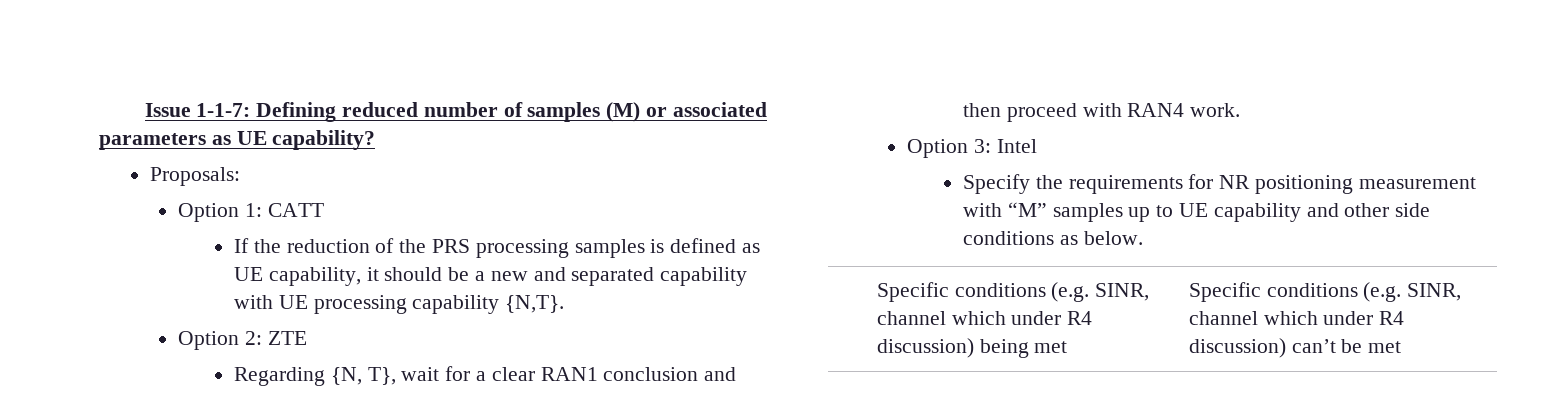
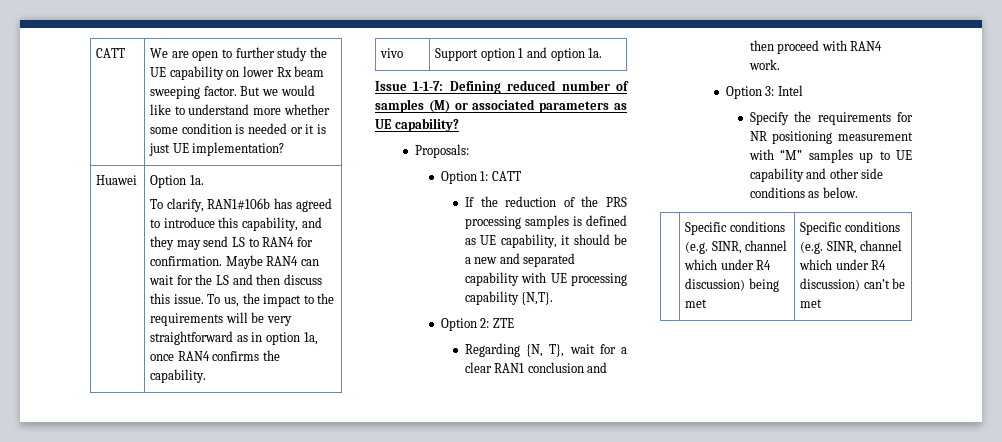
(144, 110) none -> [96,48,126,58] [150,47,327,61] [150,66,325,80] [150,85,315,99] [150,104,330,115] [150,123,326,134] [149,142,285,156] [96,175,138,185] [150,175,204,188] [150,198,332,212] [150,217,322,231] [150,236,313,250] [150,255,319,269] [149,274,322,285] [150,293,335,307] [150,312,292,326] [150,331,318,345] [150,350,280,361] [150,369,207,383] [380,48,404,58] [435,47,603,61] CATT | We are open to further study the UE capability on lower Rx beam sweeping factor. But we would like to understand more whether some condition is needed or it is just UE implementation? // Huawei | Option 1a. // To clarify, RAN1#106b has agreed to introduce this capability, and they may send LS to RAN4 for confirmation. Maybe RAN4 can wait for the LS and then discuss this issue. To us, the impact to the requirements will be very straightforward as in option 1a, once RAN4 confirms the capability. // vivo | Support option 1 and option 1a. //

